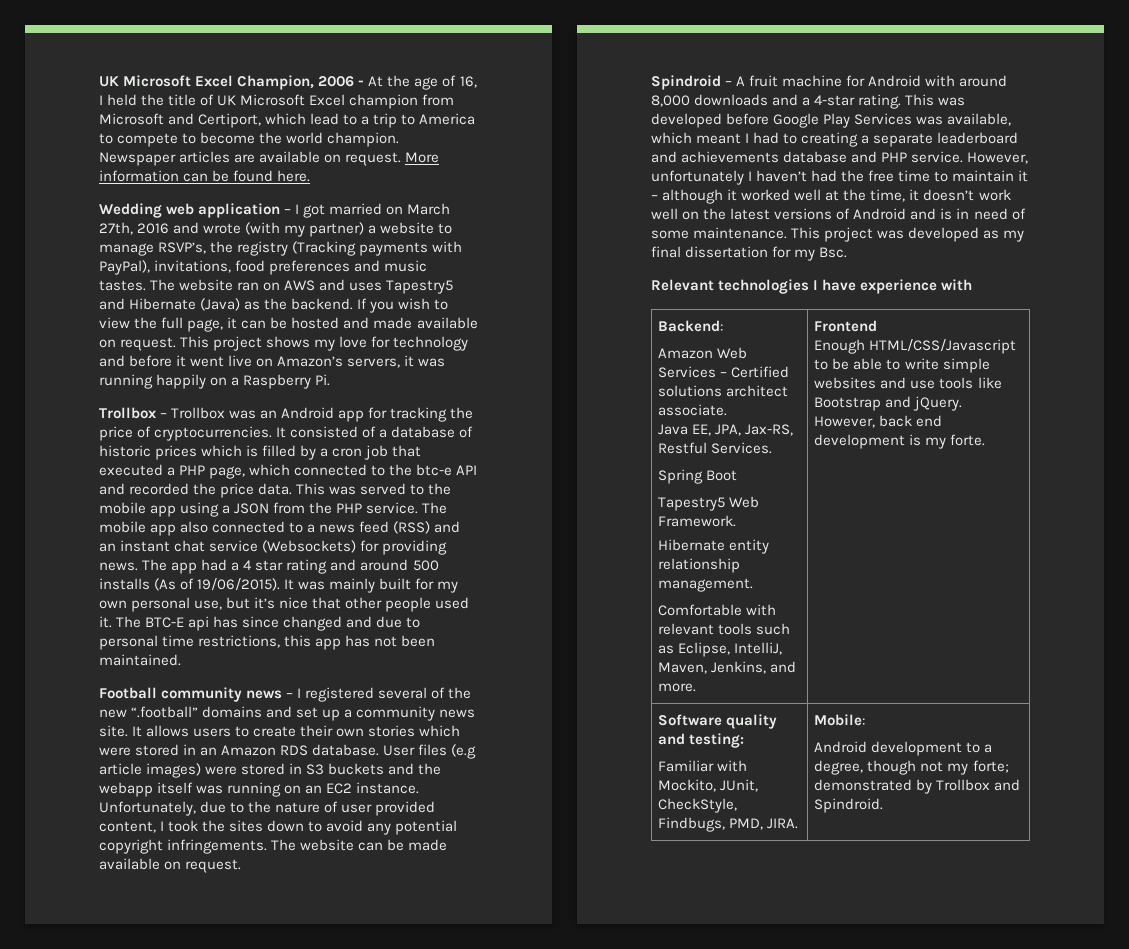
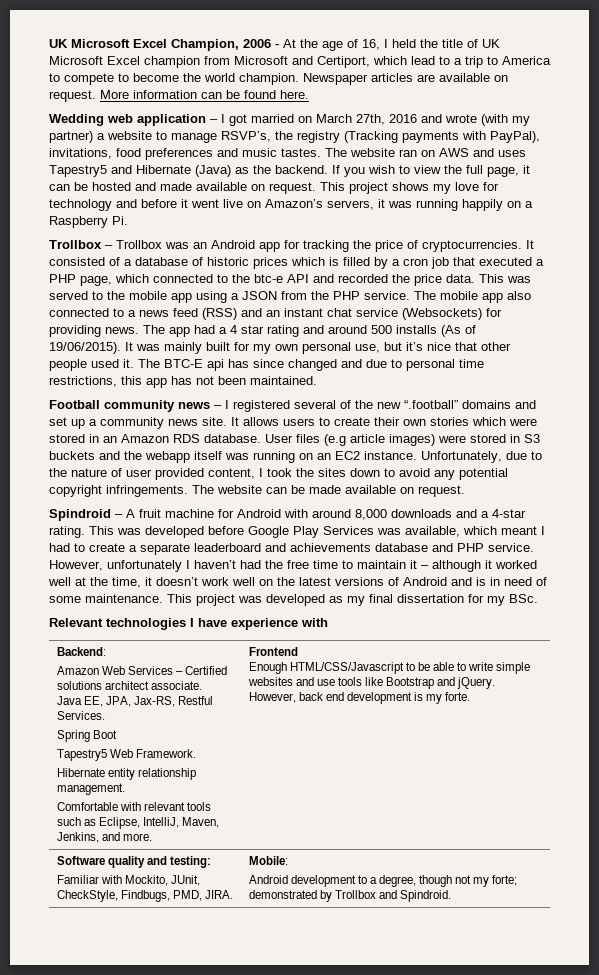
[801,132,859,147] creating -> [89,543,125,552] create
[819,247,848,258] Bsc. -> [509,594,538,603] BSc.

